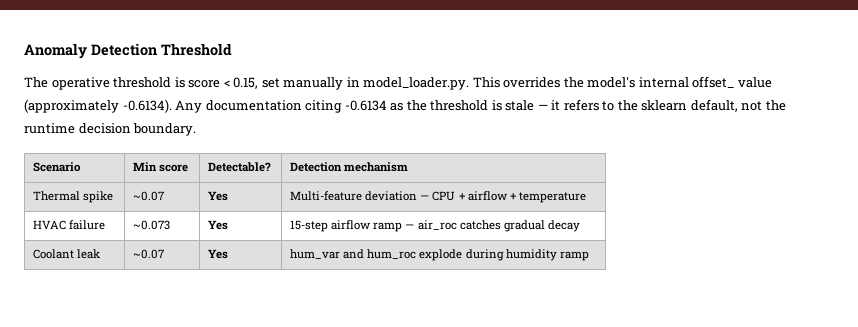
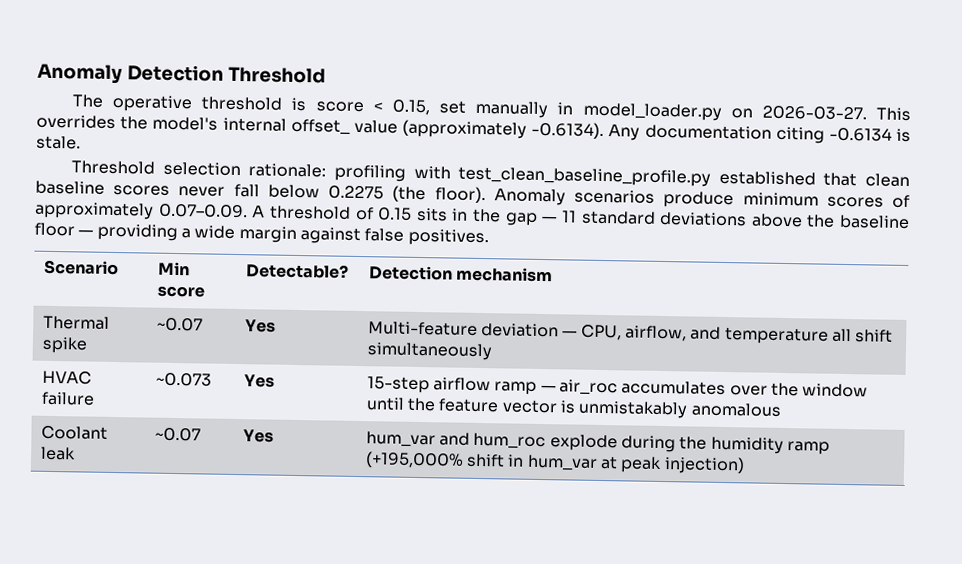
[363,77,470,90] model_loader.py. -> [582,102,867,121] model_loader.py on 2026-03-27.
[390,99,786,112] [24,123,197,136] as the threshold is stale — it refers to the sklearn default, not the runtime decision boundary. -> [895,128,911,143] [36,135,81,150] [71,160,911,188] [35,180,911,209] [34,201,910,230] [34,222,489,247] is stale. // Threshold selection rationale: profiling with test_clean_baseline_profile.py established that clean baseline scores never fall below 0.2275 (the floor). Anomaly scenarios produce minimum scores of approximately 0.07–0.09. A threshold of 0.15 sits in the gap — 11 standard deviations above the baseline floor — providing a wide margin against false positives.
[432,191,586,203] CPU + airflow + temperature -> [580,324,894,345] [366,342,492,361] CPU, airflow, and temperature all shift simultaneously
[459,220,580,232] catches gradual decay -> [621,380,869,398] [365,397,782,419] accumulates over the window until the feature vector is unmistakably anomalous
(504, 255) none -> [679,436,708,450] the
(589, 256) none -> [364,451,745,475] (+195,000% shift in hum_var at peak injection)

